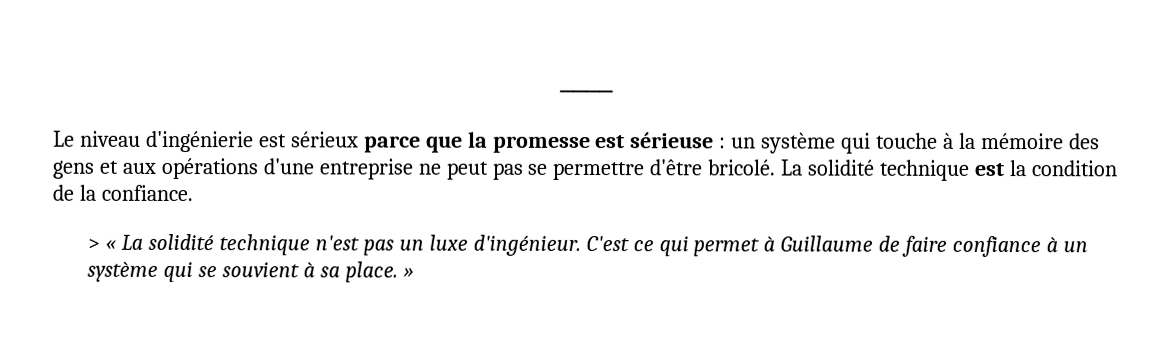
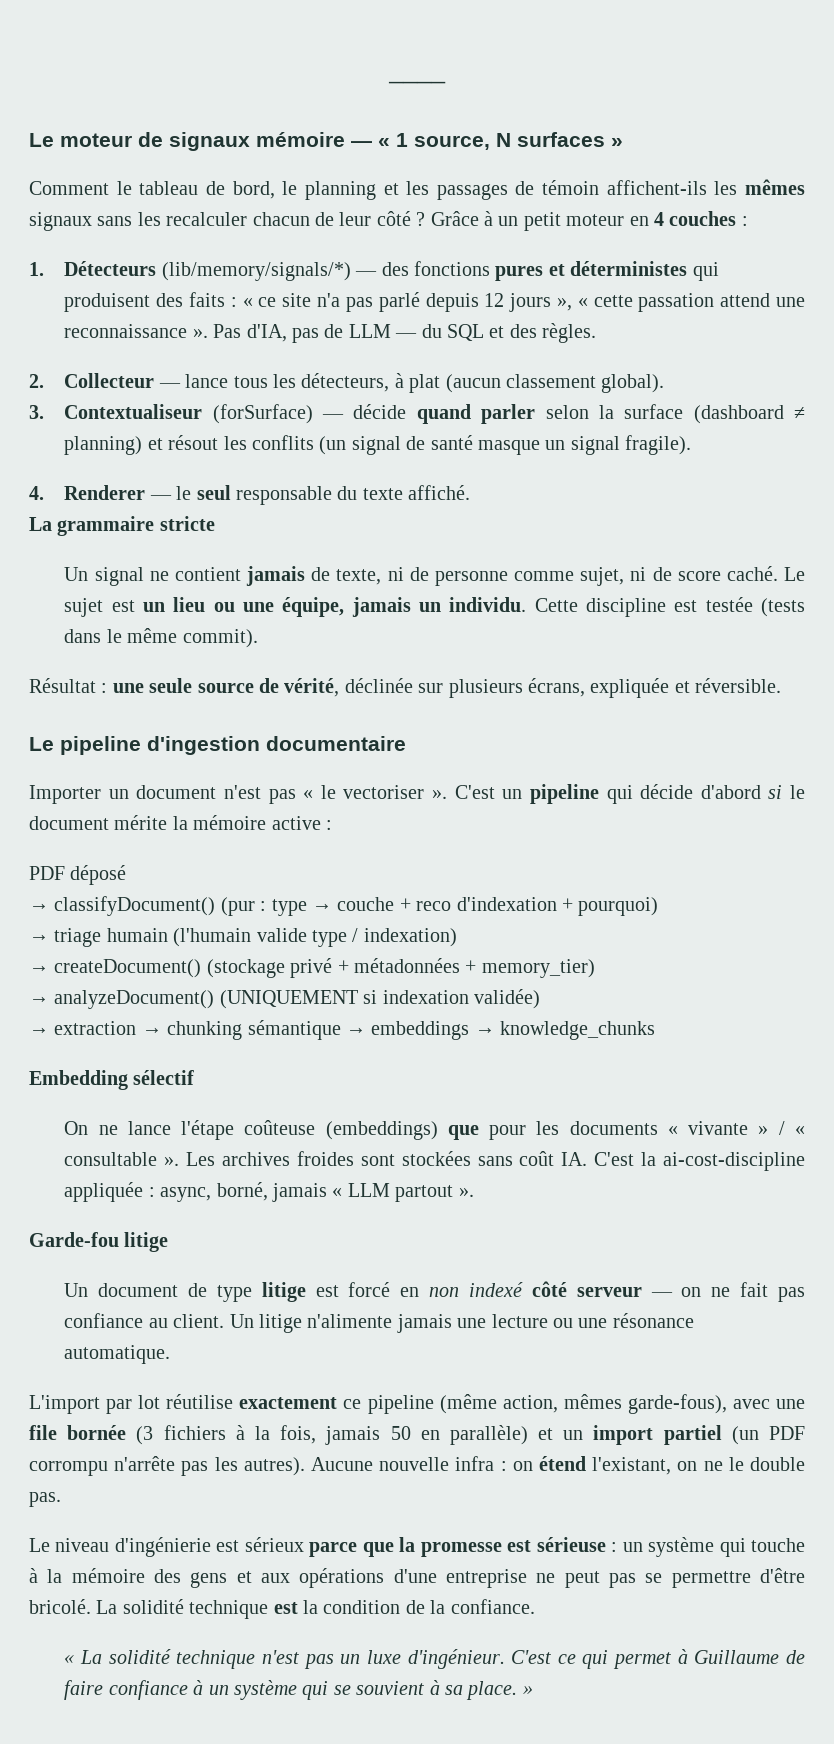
(614, 94) none -> [29,132,623,151] [29,179,805,200] [29,211,748,231] [29,261,719,281] [64,292,805,312] [64,323,597,343] [29,373,665,393] [29,404,806,424] [64,435,692,455] [29,485,471,505] [29,516,215,536] [64,566,805,586] [64,597,805,617] [64,628,258,648] [29,678,782,698] [29,736,406,755] [29,784,805,804] [29,815,332,830] [29,865,127,885] [29,896,659,916] [29,928,457,947] [29,958,595,978] [29,989,540,1009] [29,1020,656,1040] [29,1070,195,1090] [64,1120,805,1140] [64,1151,806,1171] [64,1182,474,1202] [29,1232,169,1252] [64,1281,805,1302] [64,1313,694,1333] [64,1345,171,1364] [29,1394,806,1414] [29,1425,805,1445] [29,1456,806,1476] [29,1492,61,1507] // Le moteur de signaux mémoire — « 1 source, N surfaces » // Comment le tableau de bord, le planning et les passages de témoin affichent-ils les mêmes signaux sans les recalculer chacun de leur côté ? Grâce à un petit moteur en 4 couches : // 1. Détecteurs (lib/memory/signals/*) — des fonctions pures et déterministes qui produisent des faits : « ce site n'a pas parlé depuis 12 jours », « cette passation attend une reconnaissance ». Pas d'IA, pas de LLM — du SQL et des règles. // 2. Collecteur — lance tous les détecteurs, à plat (aucun classement global). // 3. Contextualiseur (forSurface) — décide quand parler selon la surface (dashboard ≠ planning) et résout les conflits (un signal de santé masque un signal fragile). // 4. Renderer — le seul responsable du texte affiché. // La grammaire stricte // Un signal ne contient jamais de texte, ni de personne comme sujet, ni de score caché. Le sujet est un lieu ou une équipe, jamais un individu. Cette discipline est testée (tests dans le même commit). // Résultat : une seule source de vérité, déclinée sur plusieurs écrans, expliquée et réversible. // Le pipeline d'ingestion documentaire // Importer un document n'est pas « le vectoriser ». C'est un pipeline qui décide d'abord si le document mérite la mémoire active : // PDF déposé // → classifyDocument() (pur : type → couche + reco d'indexation + pourquoi) // → triage humain (l'humain valide type / indexation) // → createDocument() (stockage privé + métadonnées + memory_tier) // → analyzeDocument() (UNIQUEMENT si indexation validée) // → extraction → chunking sémantique → embeddings → knowledge_chunks // Embedding sélectif // On ne lance l'étape coûteuse (embeddings) que pour les documents « vivante » / « consultable ». Les archives froides sont stockées sans coût IA. C'est la ai-cost-discipline appliquée : async, borné, jamais « LLM partout ». // Garde-fou litige // Un document de type litige est forcé en non indexé côté serveur — on ne fait pas confiance au client. Un litige n'alimente jamais une lecture ou une résonance automatique. // L'import par lot réutilise exactement ce pipeline (même action, mêmes garde-fous), avec une file bornée (3 fichiers à la fois, jamais 50 en parallèle) et un import partiel (un PDF corrompu n'arrête pas les autres). Aucune nouvelle infra : on étend l'existant, on ne le double pas.
[87,238,101,250] > -> (535, 1606) none

